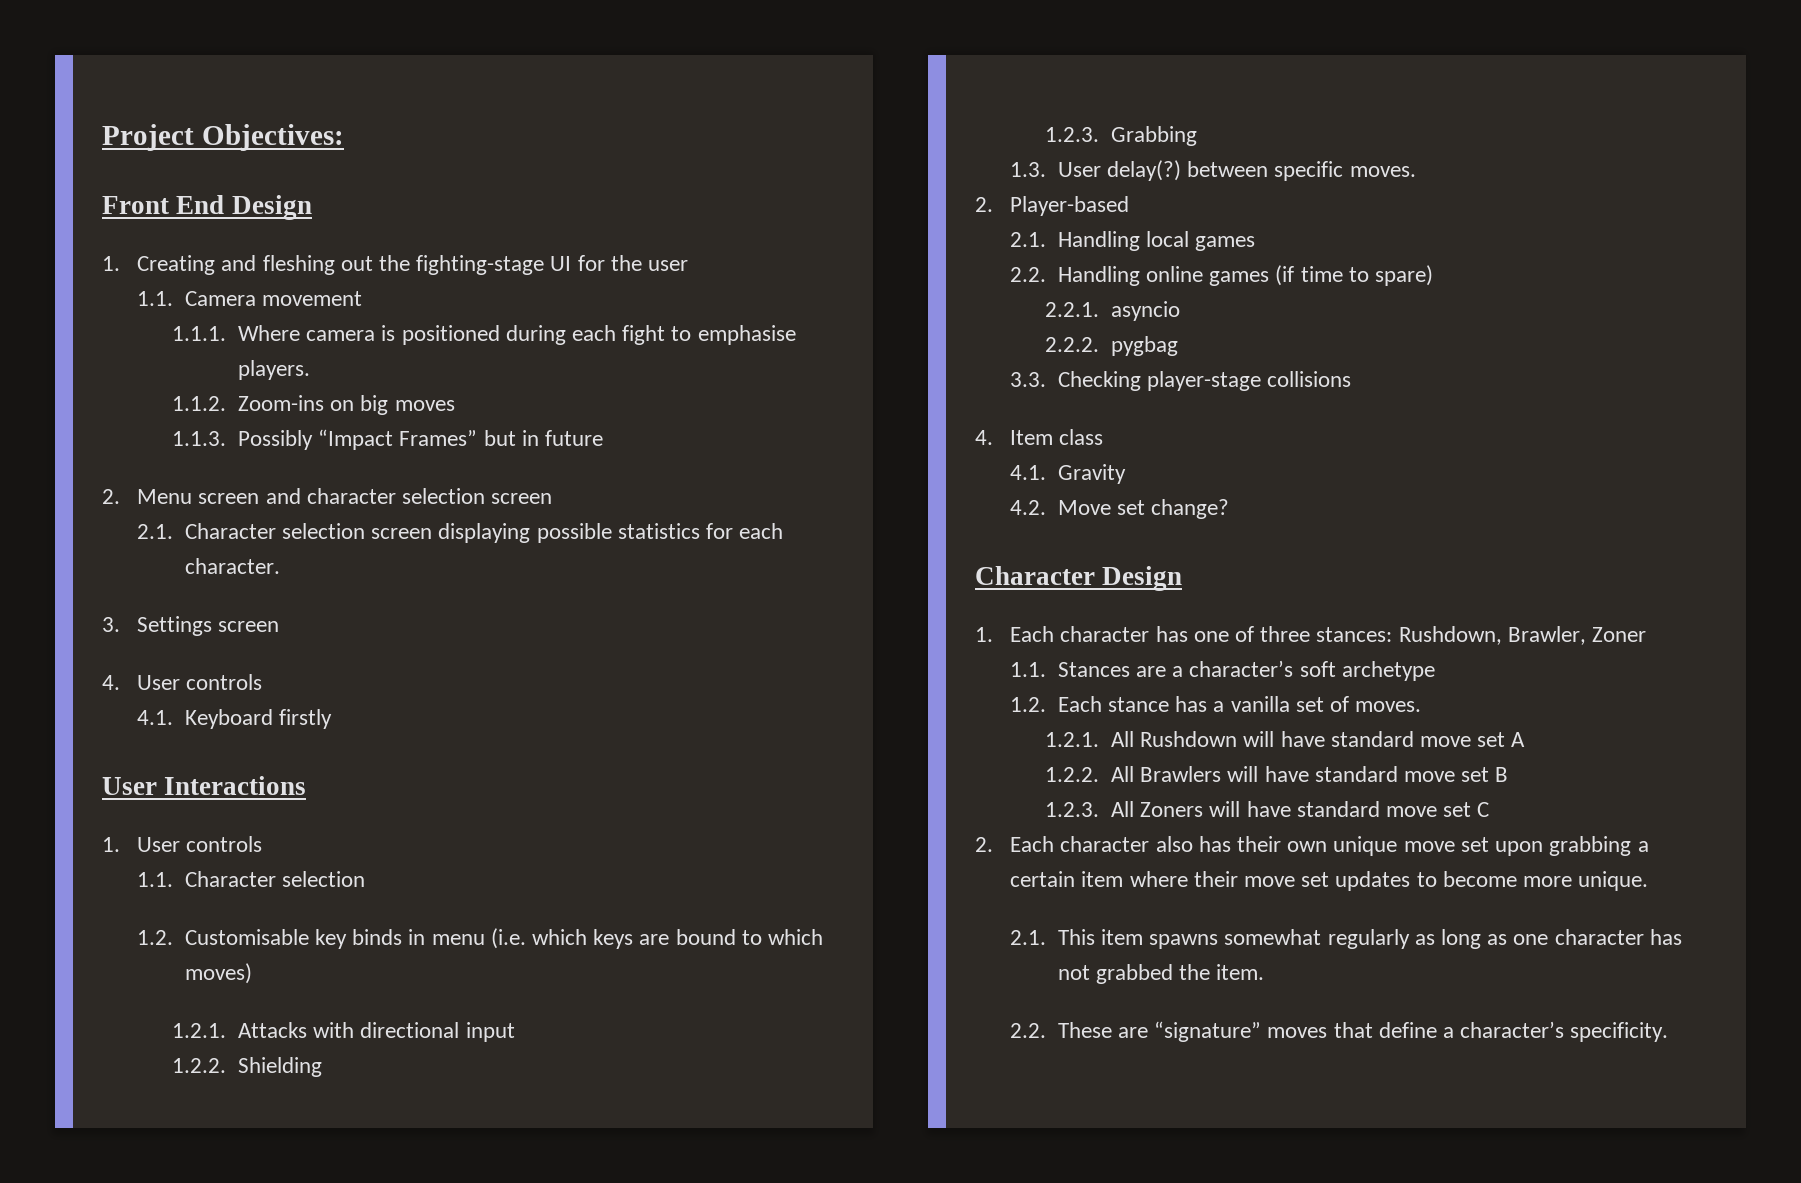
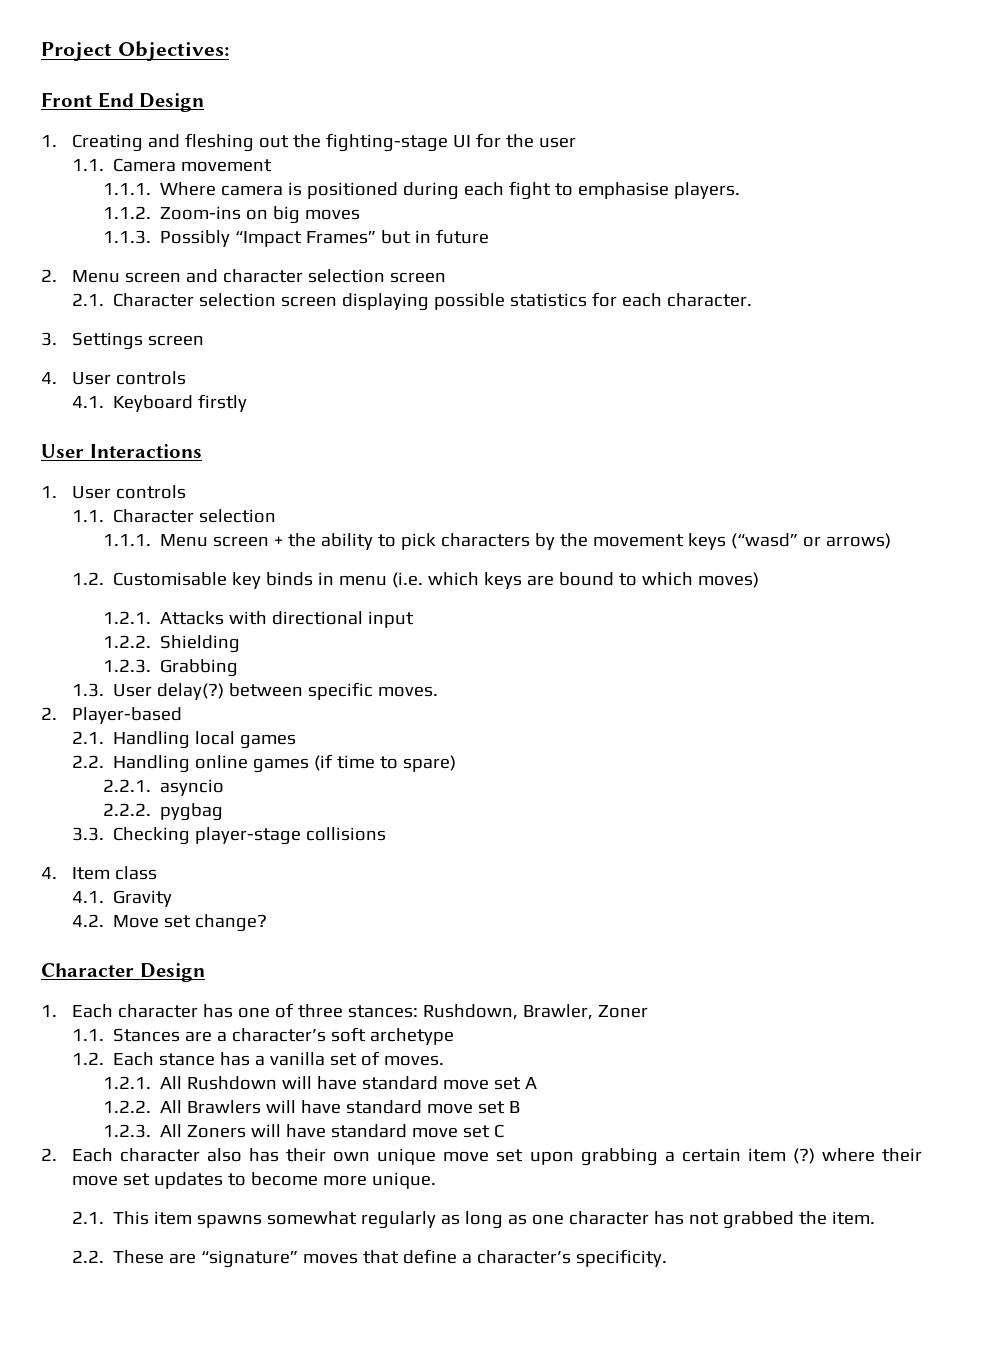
(365, 879) none -> [102,533,892,550] // 1.1.1. Menu screen + the ability to pick characters by the movement keys (“wasd” or arrows)
(1124, 879) none -> [792,1148,815,1164] (?)

